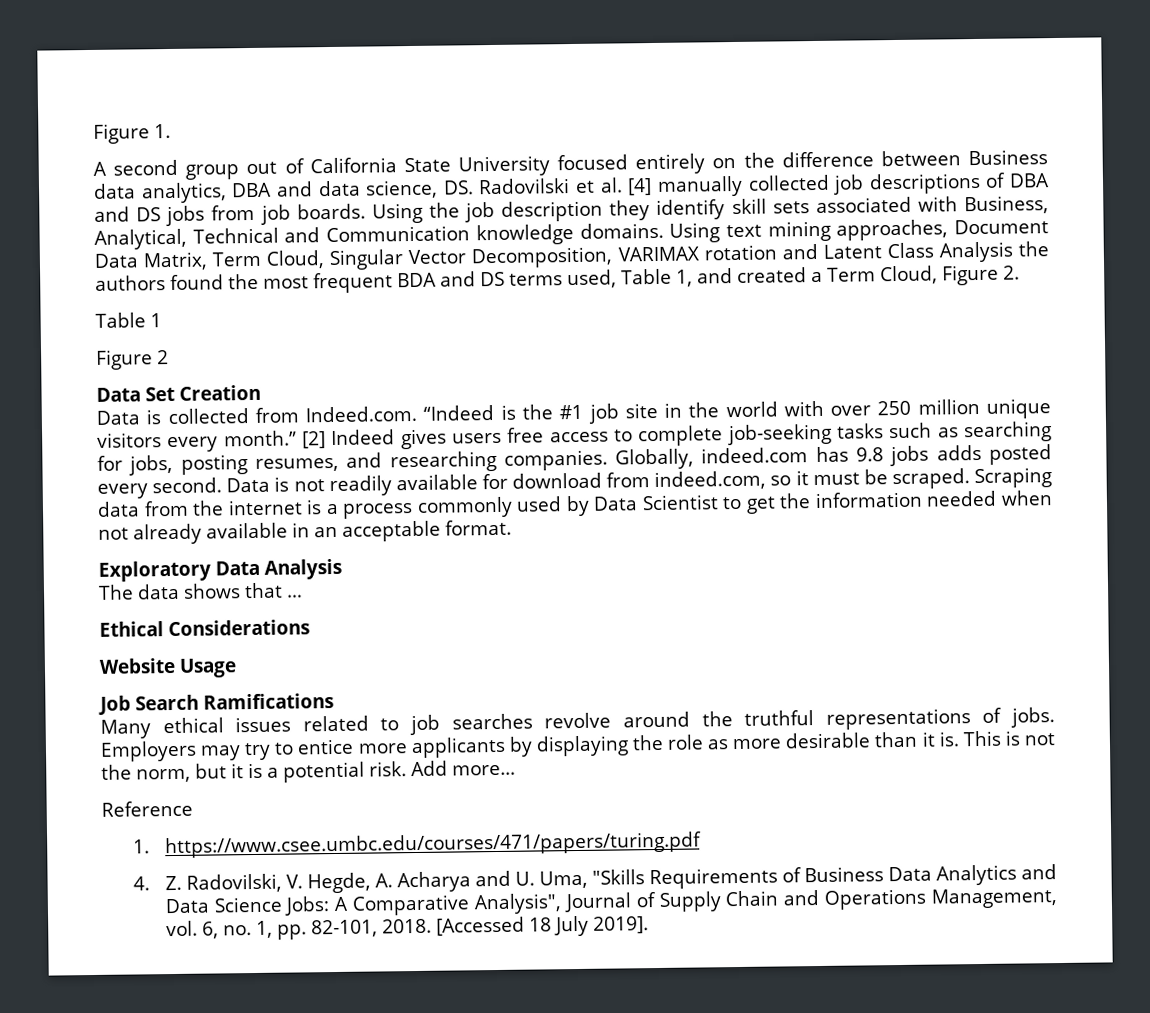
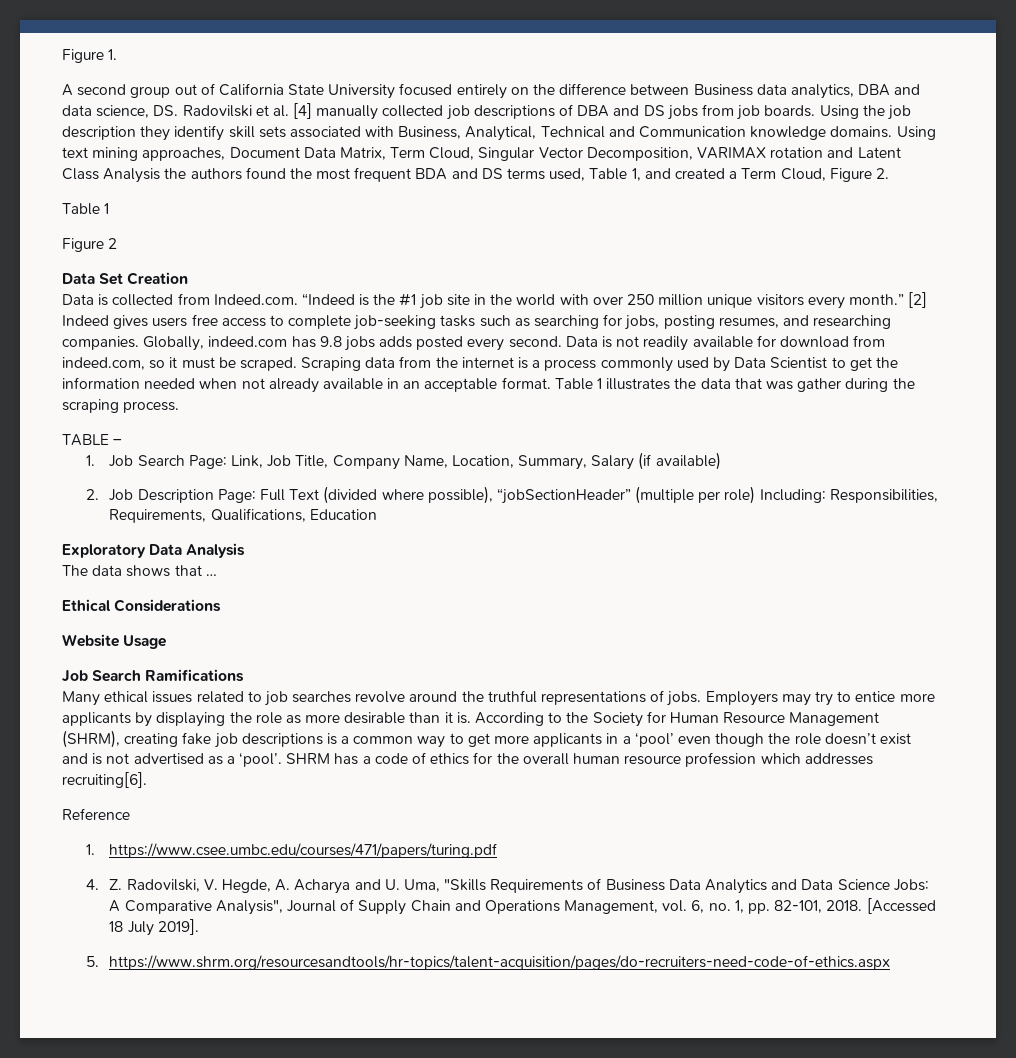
(512, 527) none -> [554,378,915,392] [62,399,180,413] [62,434,123,446] [85,452,721,470] [85,486,938,504] [109,508,377,523] Table 1 illustrates the data that was gather during the scraping process. // TABLE – // 1. Job Search Page: Link, Job Title, Company Name, Location, Summary, Salary (if available) // 2. Job Description Page: Full Text (divided where possible), “jobSectionHeader” (multiple per role) Including: Responsibilities, Requirements, Qualifications, Education
[962,730,1055,747] [101,760,516,783] This is not the norm, but it is a potential risk. Add more… -> [475,711,880,727] [62,730,911,748] [62,752,873,767] [62,772,147,788] According to the Society for Human Resource Management (SHRM), creating fake job descriptions is a common way to get more applicants in a ‘pool’ even though the role doesn’t exist and is not advertised as a ‘pool’. SHRM has a code of ethics for the overall human resource profession which addresses recruiting[6].
(649, 925) none -> [85,955,891,970] // 5. https://www.shrm.org/resourcesandtools/hr-topics/talent-acquisition/pages/do-recruiters-need-code-of-ethics.aspx

